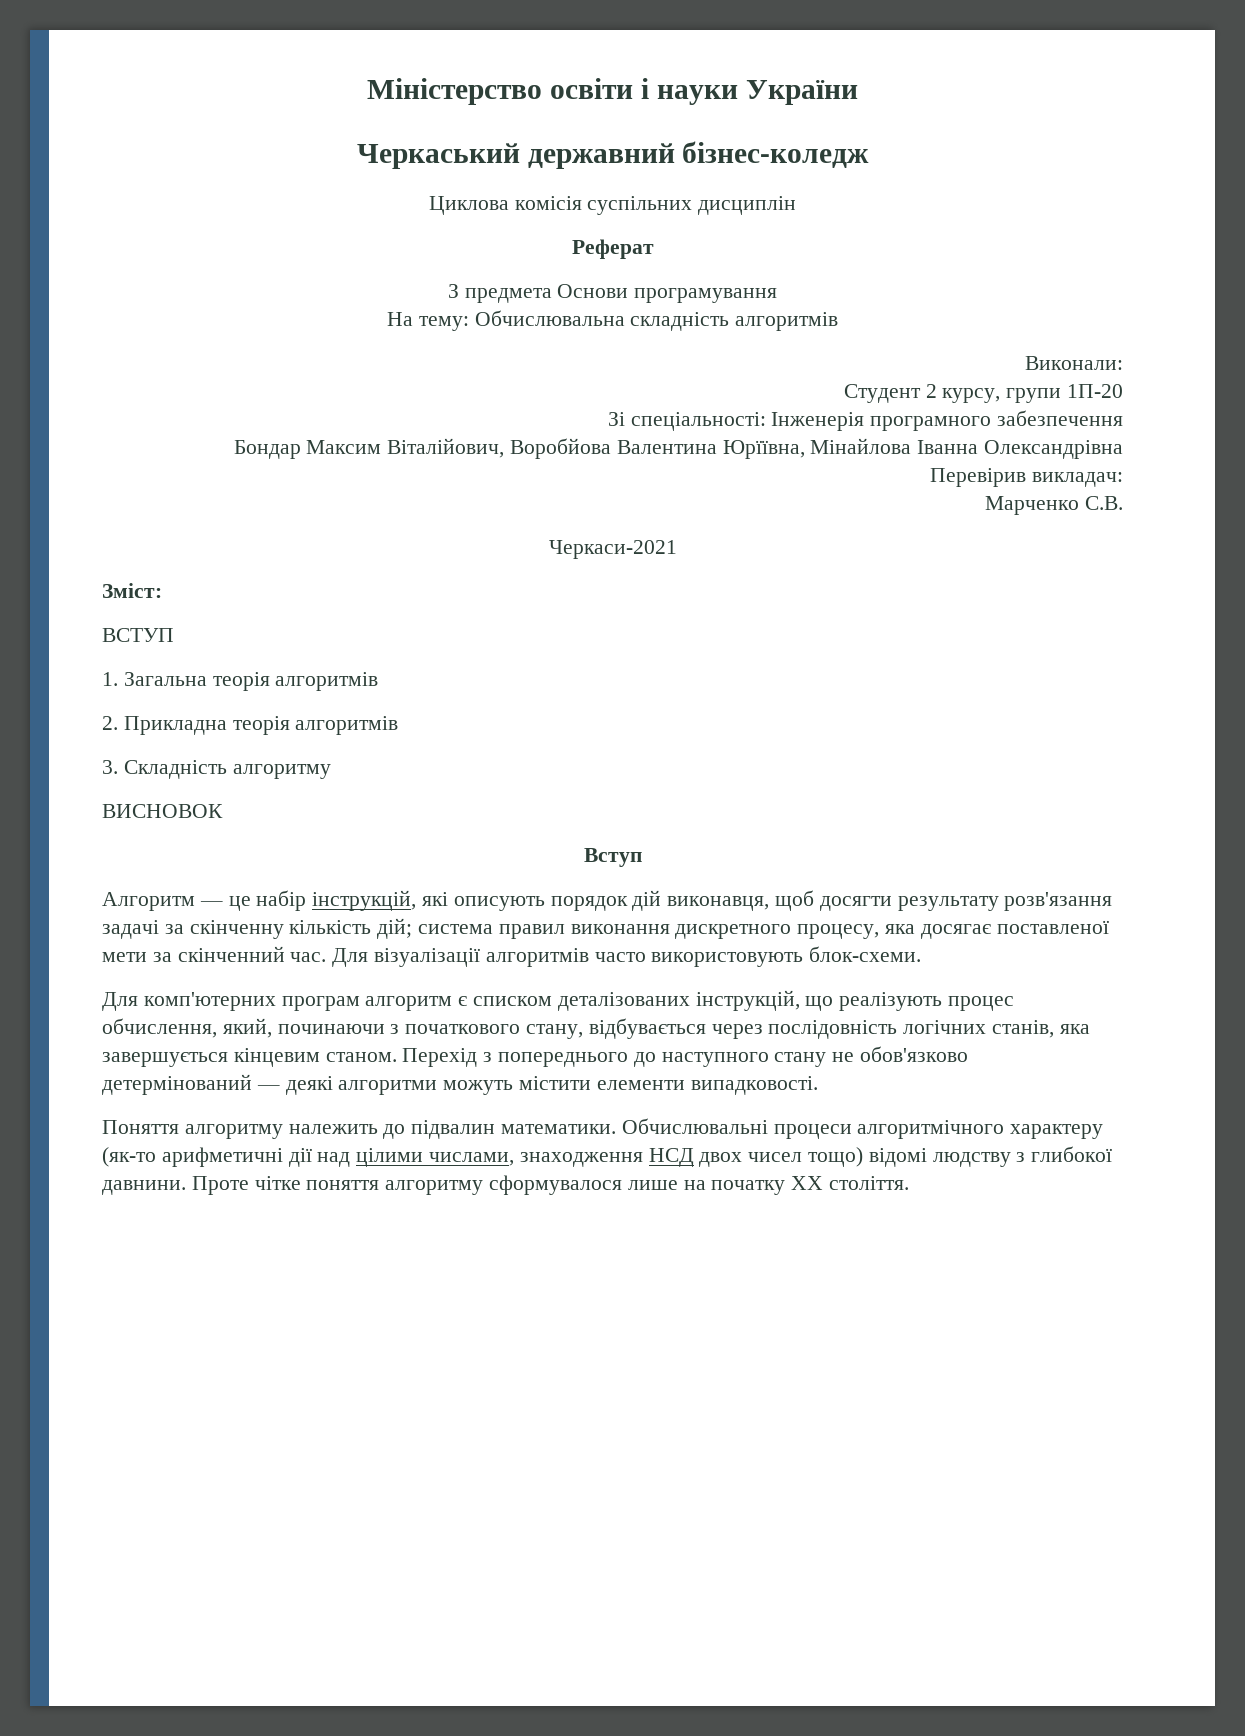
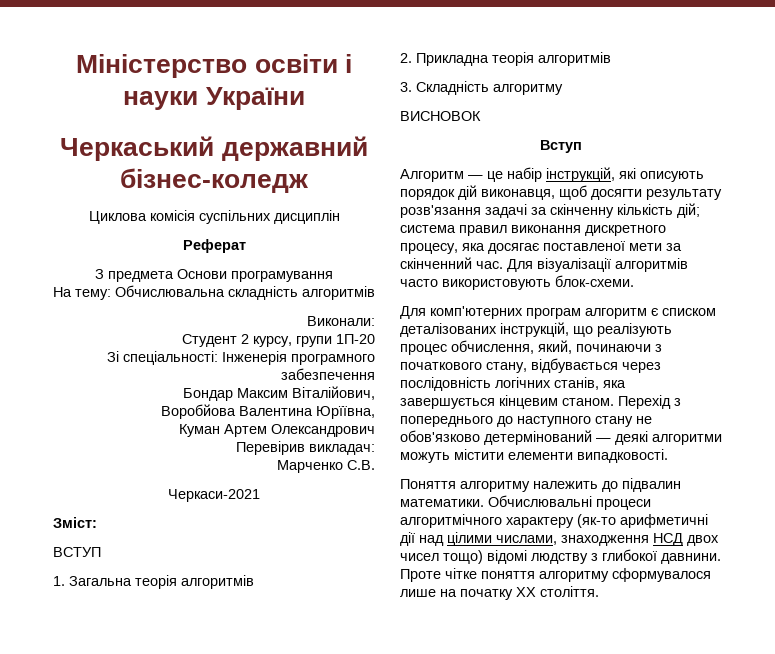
(505, 448) none -> (375, 393) //
[810,438,1123,459] Мінайлова Іванна Олександрівна -> [179,424,375,437] // Куман Артем Олександрович

